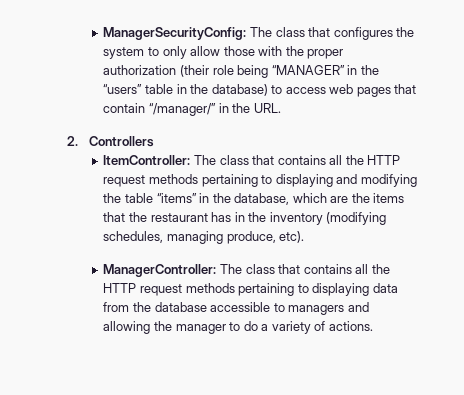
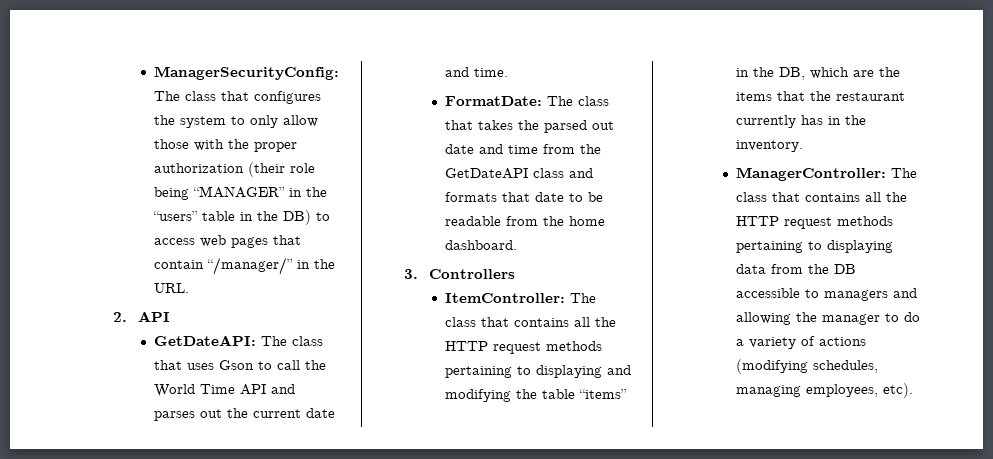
[211,84,268,96] database) -> [283,210,312,225] DB)
(79, 141) none -> [137,311,170,322] [154,335,324,346] [154,360,327,370] [154,384,296,397] [154,408,336,421] [445,67,509,77] [445,96,610,106] [445,120,615,133] [445,144,602,154] [445,168,594,179] [445,192,604,202] [445,216,606,226] [445,240,518,250] [404,269,419,279] API // GetDateAPI: The class that uses Gson to call the World Time API and parses out the current date and time. // FormatDate: The class that takes the parsed out date and time from the GetDateAPI class and formats that date to be readable from the home dashboard. // 3.
[234,193,290,205] database, -> [779,67,806,80] DB,
(208, 217) none -> [736,115,797,128] currently
[269,212,387,225] [103,231,305,244] inventory (modifying schedules, managing produce, etc). -> [736,140,804,152] inventory.
[154,302,207,312] database -> [834,264,857,274] DB
[328,321,373,331] actions. -> [819,337,867,346] [736,359,879,374] [736,383,914,398] actions (modifying schedules, managing employees, etc).

